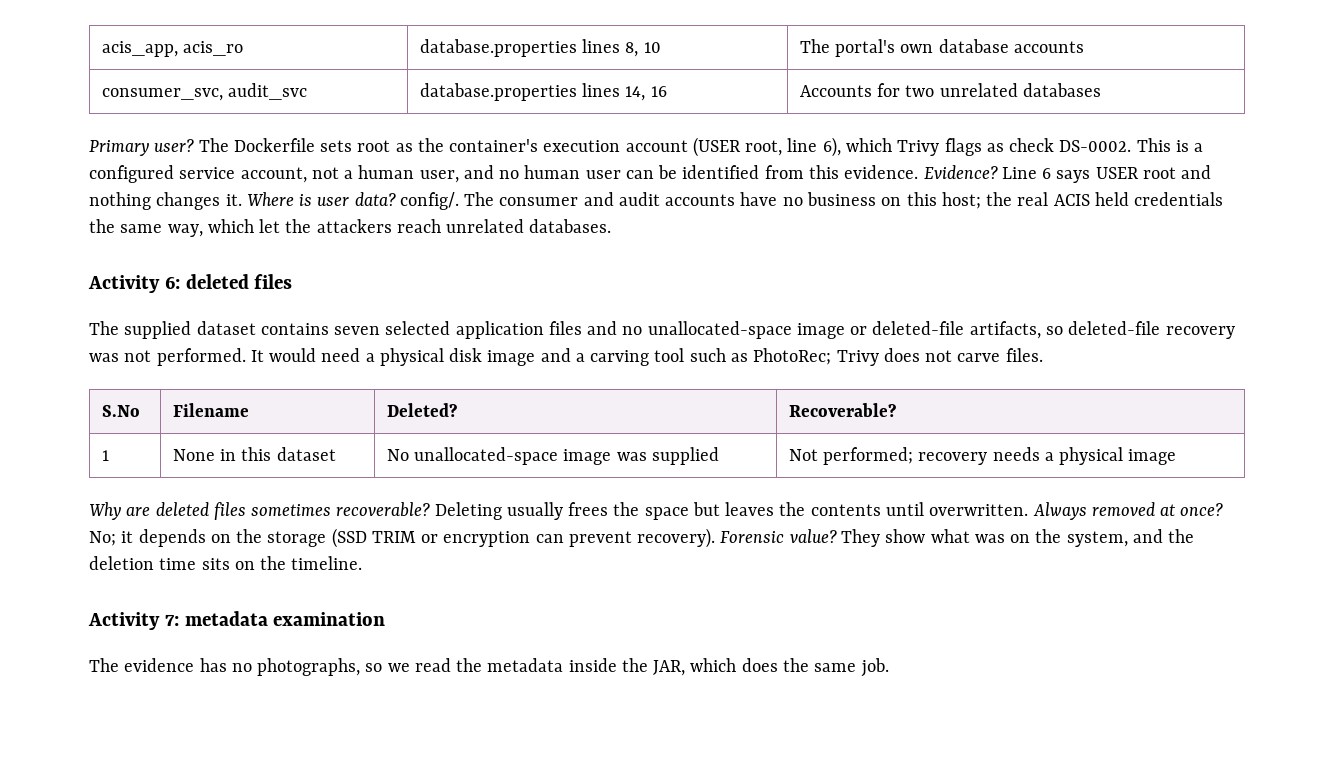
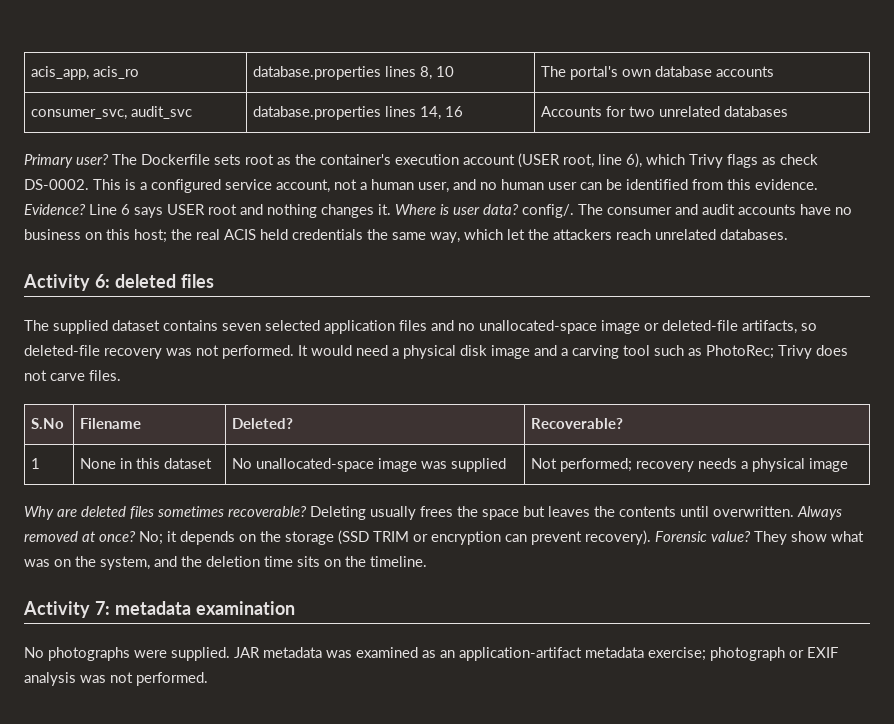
[89,658,889,677] The evidence has no photographs, so we read the metadata inside the JAR, which does the same job. -> [24,647,838,661] [24,672,208,686] No photographs were supplied. JAR metadata was examined as an application-artifact metadata exercise; photograph or EXIF analysis was not performed.

